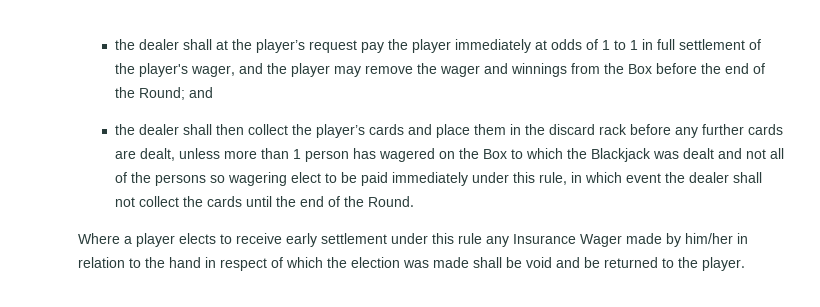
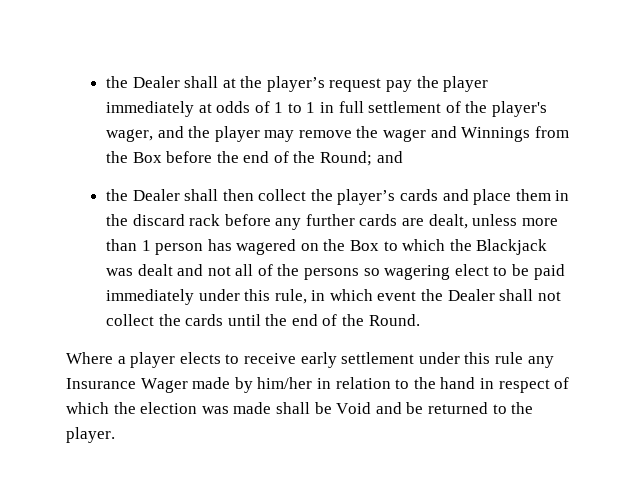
[115,39,180,50] the dealer -> [105,76,180,88] the Dealer
[511,63,568,77] winnings -> [461,127,531,142] Winnings
[139,124,180,135] dealer -> [132,189,180,201] Dealer
[689,172,730,183] dealer -> [447,289,495,301] Dealer
[526,257,553,268] void -> [336,402,372,414] Void

